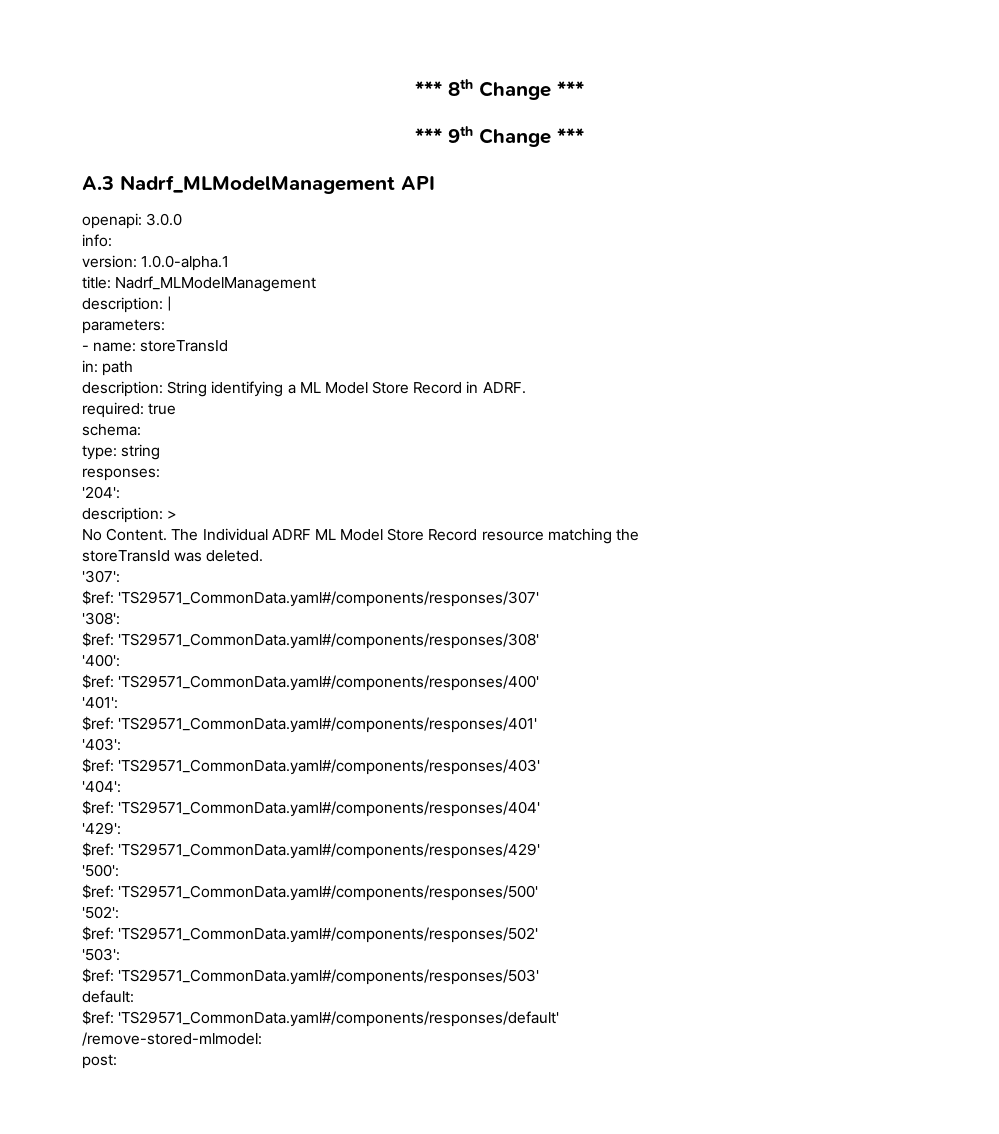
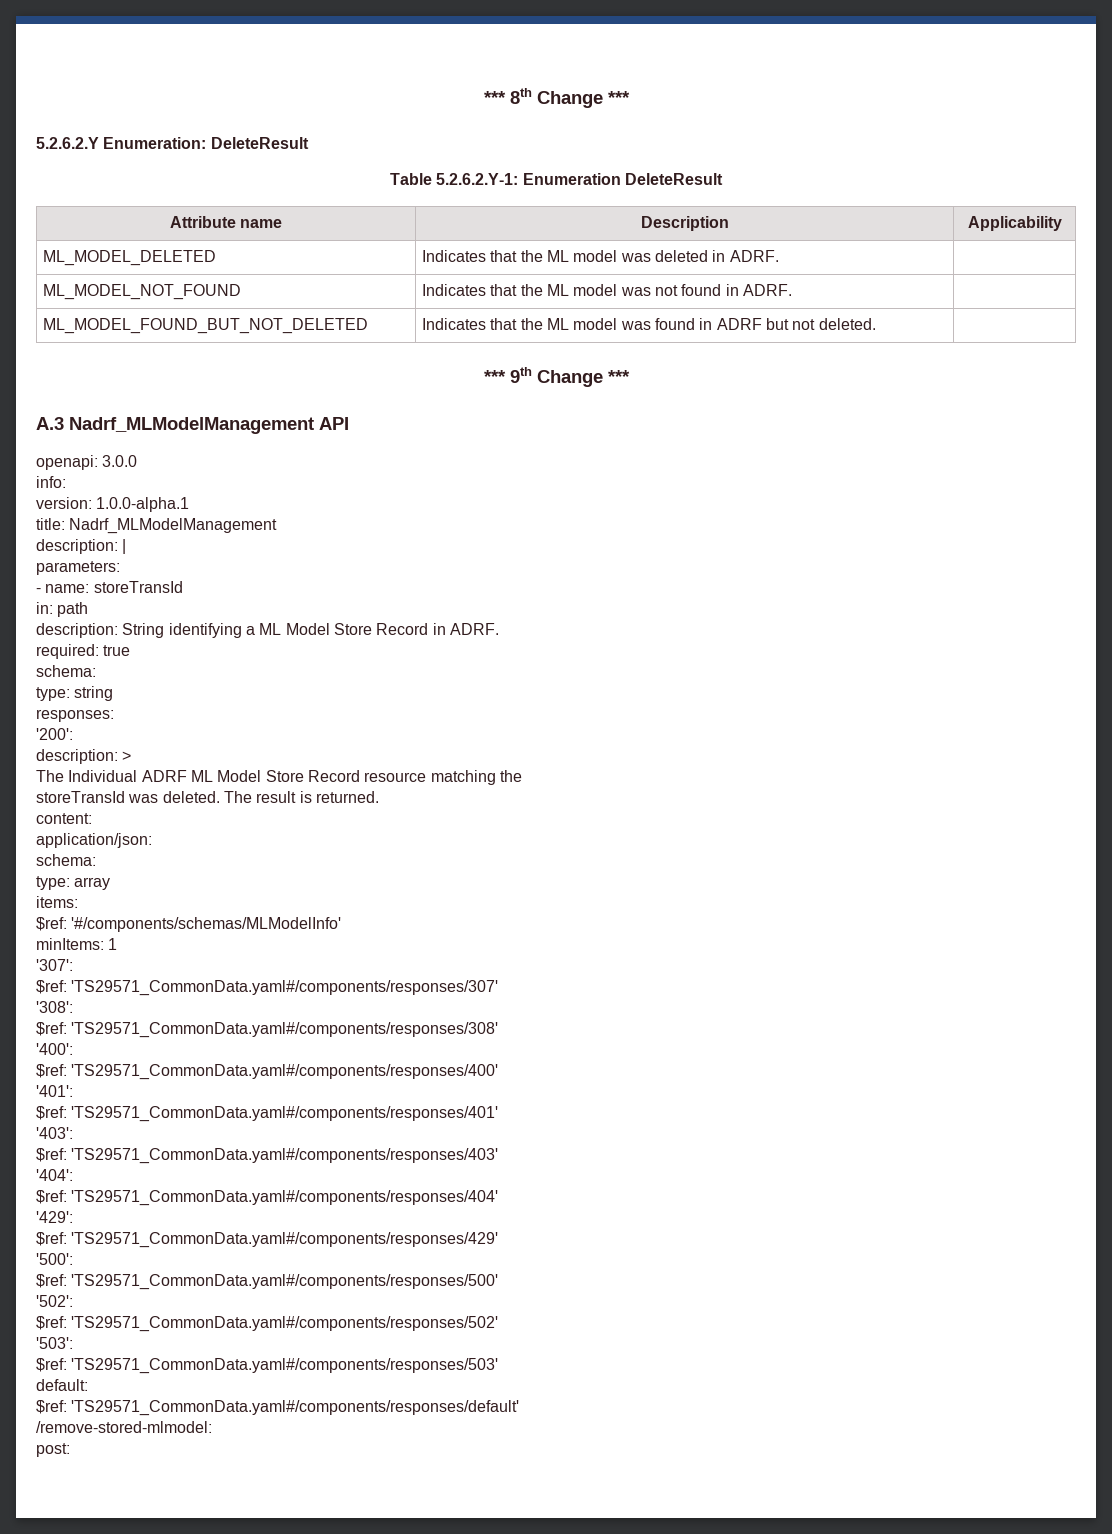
(584, 88) none -> [36,137,309,149] [390,173,723,185] [169,216,283,228] [640,216,729,231] [967,216,1062,231] [43,250,217,266] [422,250,779,262] [43,284,242,300] [422,284,792,296] [43,318,369,334] [422,318,876,330] // 5.2.6.2.Y Enumeration: DeleteResult // Table 5.2.6.2.Y-1: Enumeration DeleteResult // Attribute name | Description | Applicability // ML_MODEL_DELETED | Indicates that the ML model was deleted in ADRF. | // ML_MODEL_NOT_FOUND | Indicates that the ML model was not found in ADRF. | // ML_MODEL_FOUND_BUT_NOT_DELETED | Indicates that the ML model was found in ADRF but not deleted. |
[82,486,120,499] '204': -> [36,728,73,740] '200':
[82,528,168,541] No Content. -> (132, 756) none
(264, 556) none -> [223,791,379,803] [36,813,92,824] [36,833,152,848] [36,854,96,866] [36,876,111,890] [36,896,78,908] [36,917,342,932] [36,938,118,950] The result is returned. // content: // application/json: // schema: // type: array // items: // $ref: '#/components/schemas/MLModelInfo' // minItems: 1

